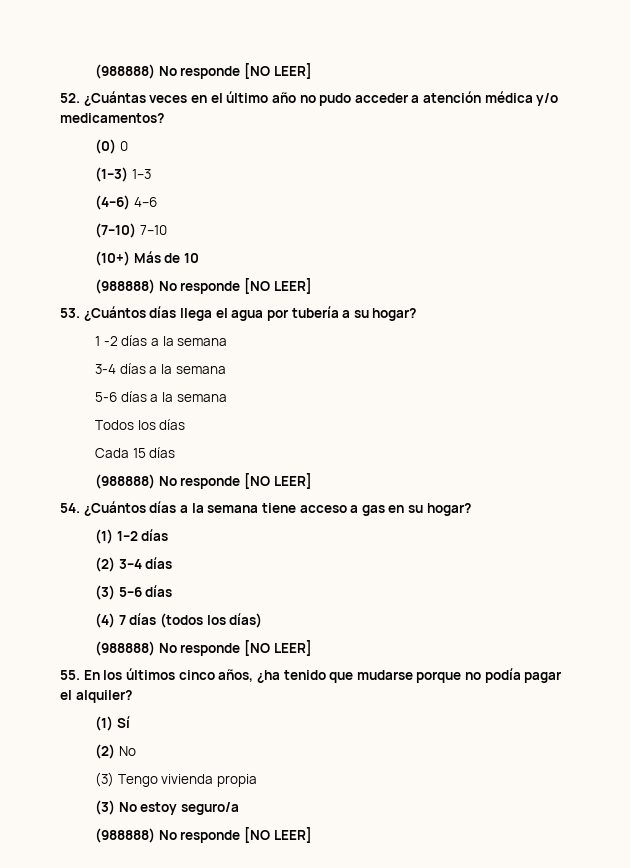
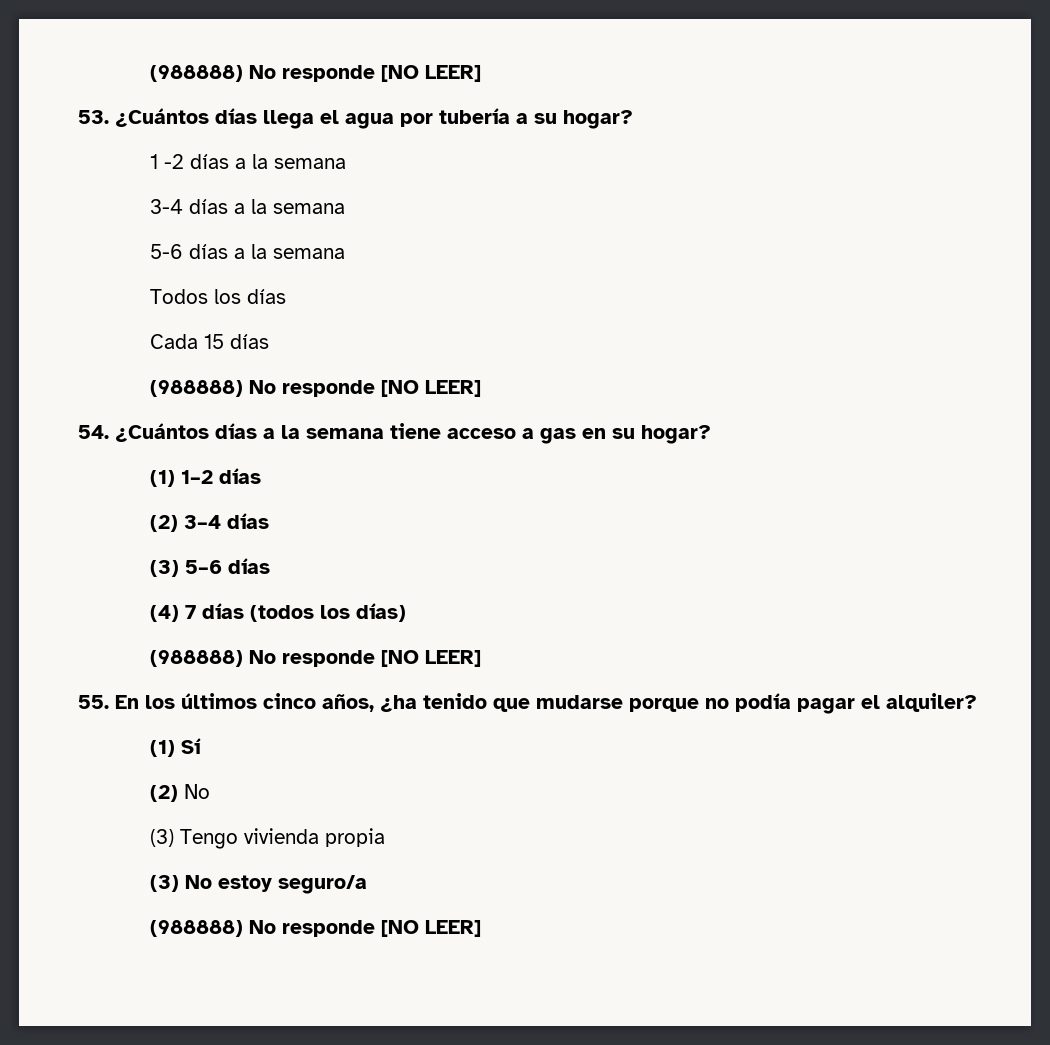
[94,63,312,79] [60,91,559,106] [60,113,164,123] [94,139,128,154] [94,167,151,182] [94,195,157,210] [94,223,167,238] [94,251,199,266] [94,278,312,294] (988888) No responde [NO LEER] // 52. ¿Cuántas veces en el último año no pudo acceder a atención médica y/o medicamentos? // (0) 0 // (1–3) 1–3 // (4–6) 4–6 // (7–10) 7–10 // (10+) Más de 10 // (988888) No responde [NO LEER] -> [149,65,481,82] (988888) No responde [NO LEER]

